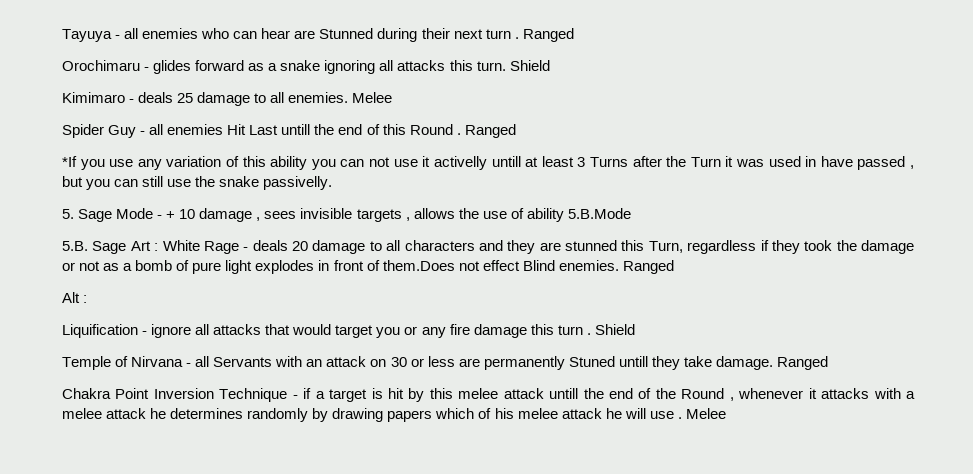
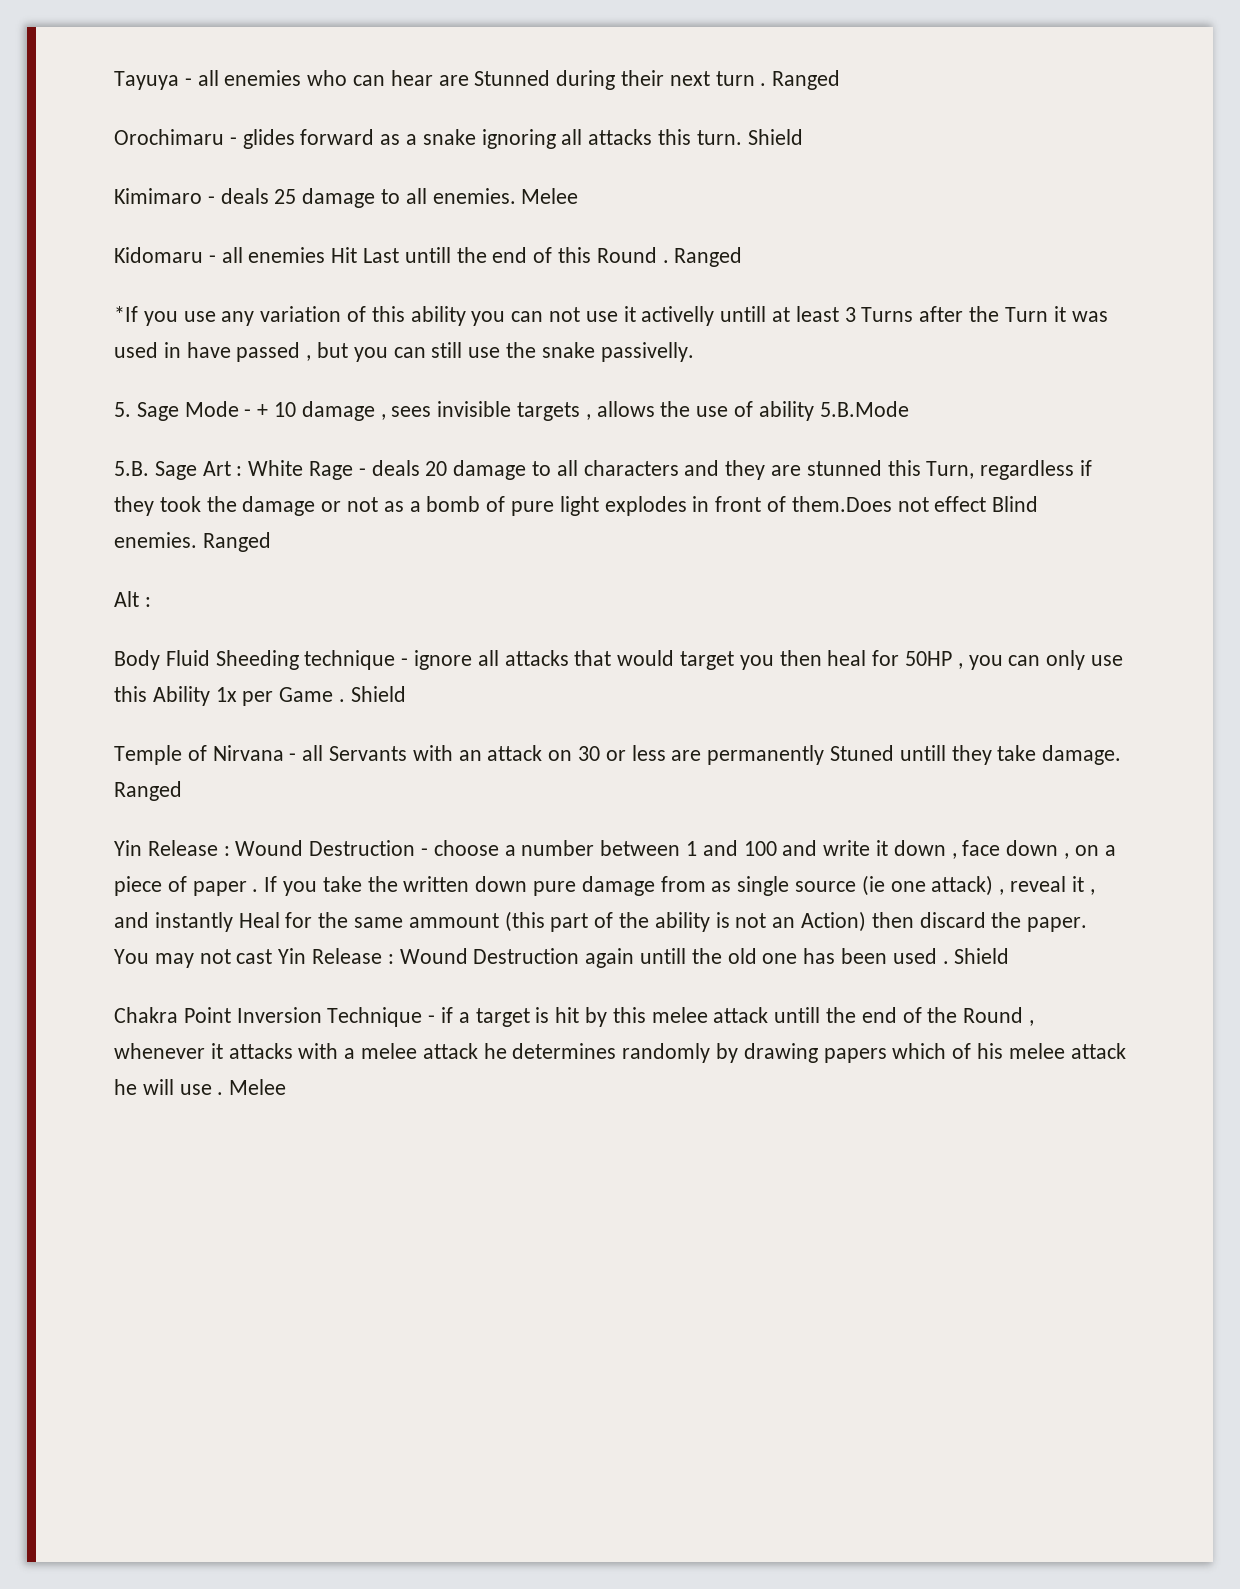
[62,124,137,138] Spider Guy -> [114,247,203,263] Kidomaru
[62,324,138,338] Liquification -> [114,650,396,670] Body Fluid Sheeding technique
[404,324,583,338] or any fire damage this turn -> [779,650,1124,670] [114,686,334,706] then heal for 50HP , you can only use this Ability 1x per Game
(828, 363) none -> [114,840,1116,859] [114,875,1095,896] [114,911,1088,932] [114,948,1010,968] // Yin Release : Wound Destruction - choose a number between 1 and 100 and write it down , face down , on a piece of paper . If you take the written down pure damage from as single source (ie one attack) , reveal it , and instantly Heal for the same ammount (this part of the ability is not an Action) then discard the paper. You may not cast Yin Release : Wound Destruction again untill the old one has been used . Shield

